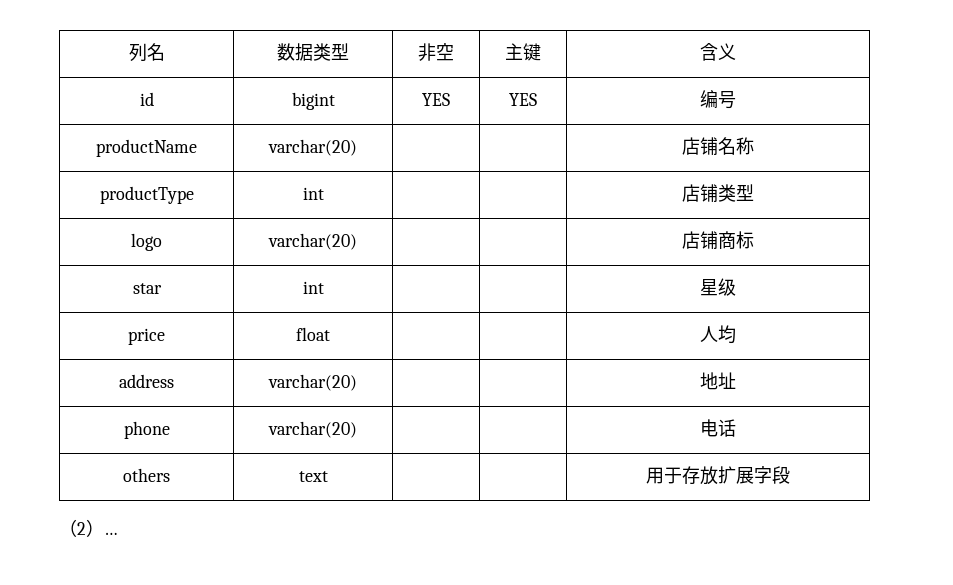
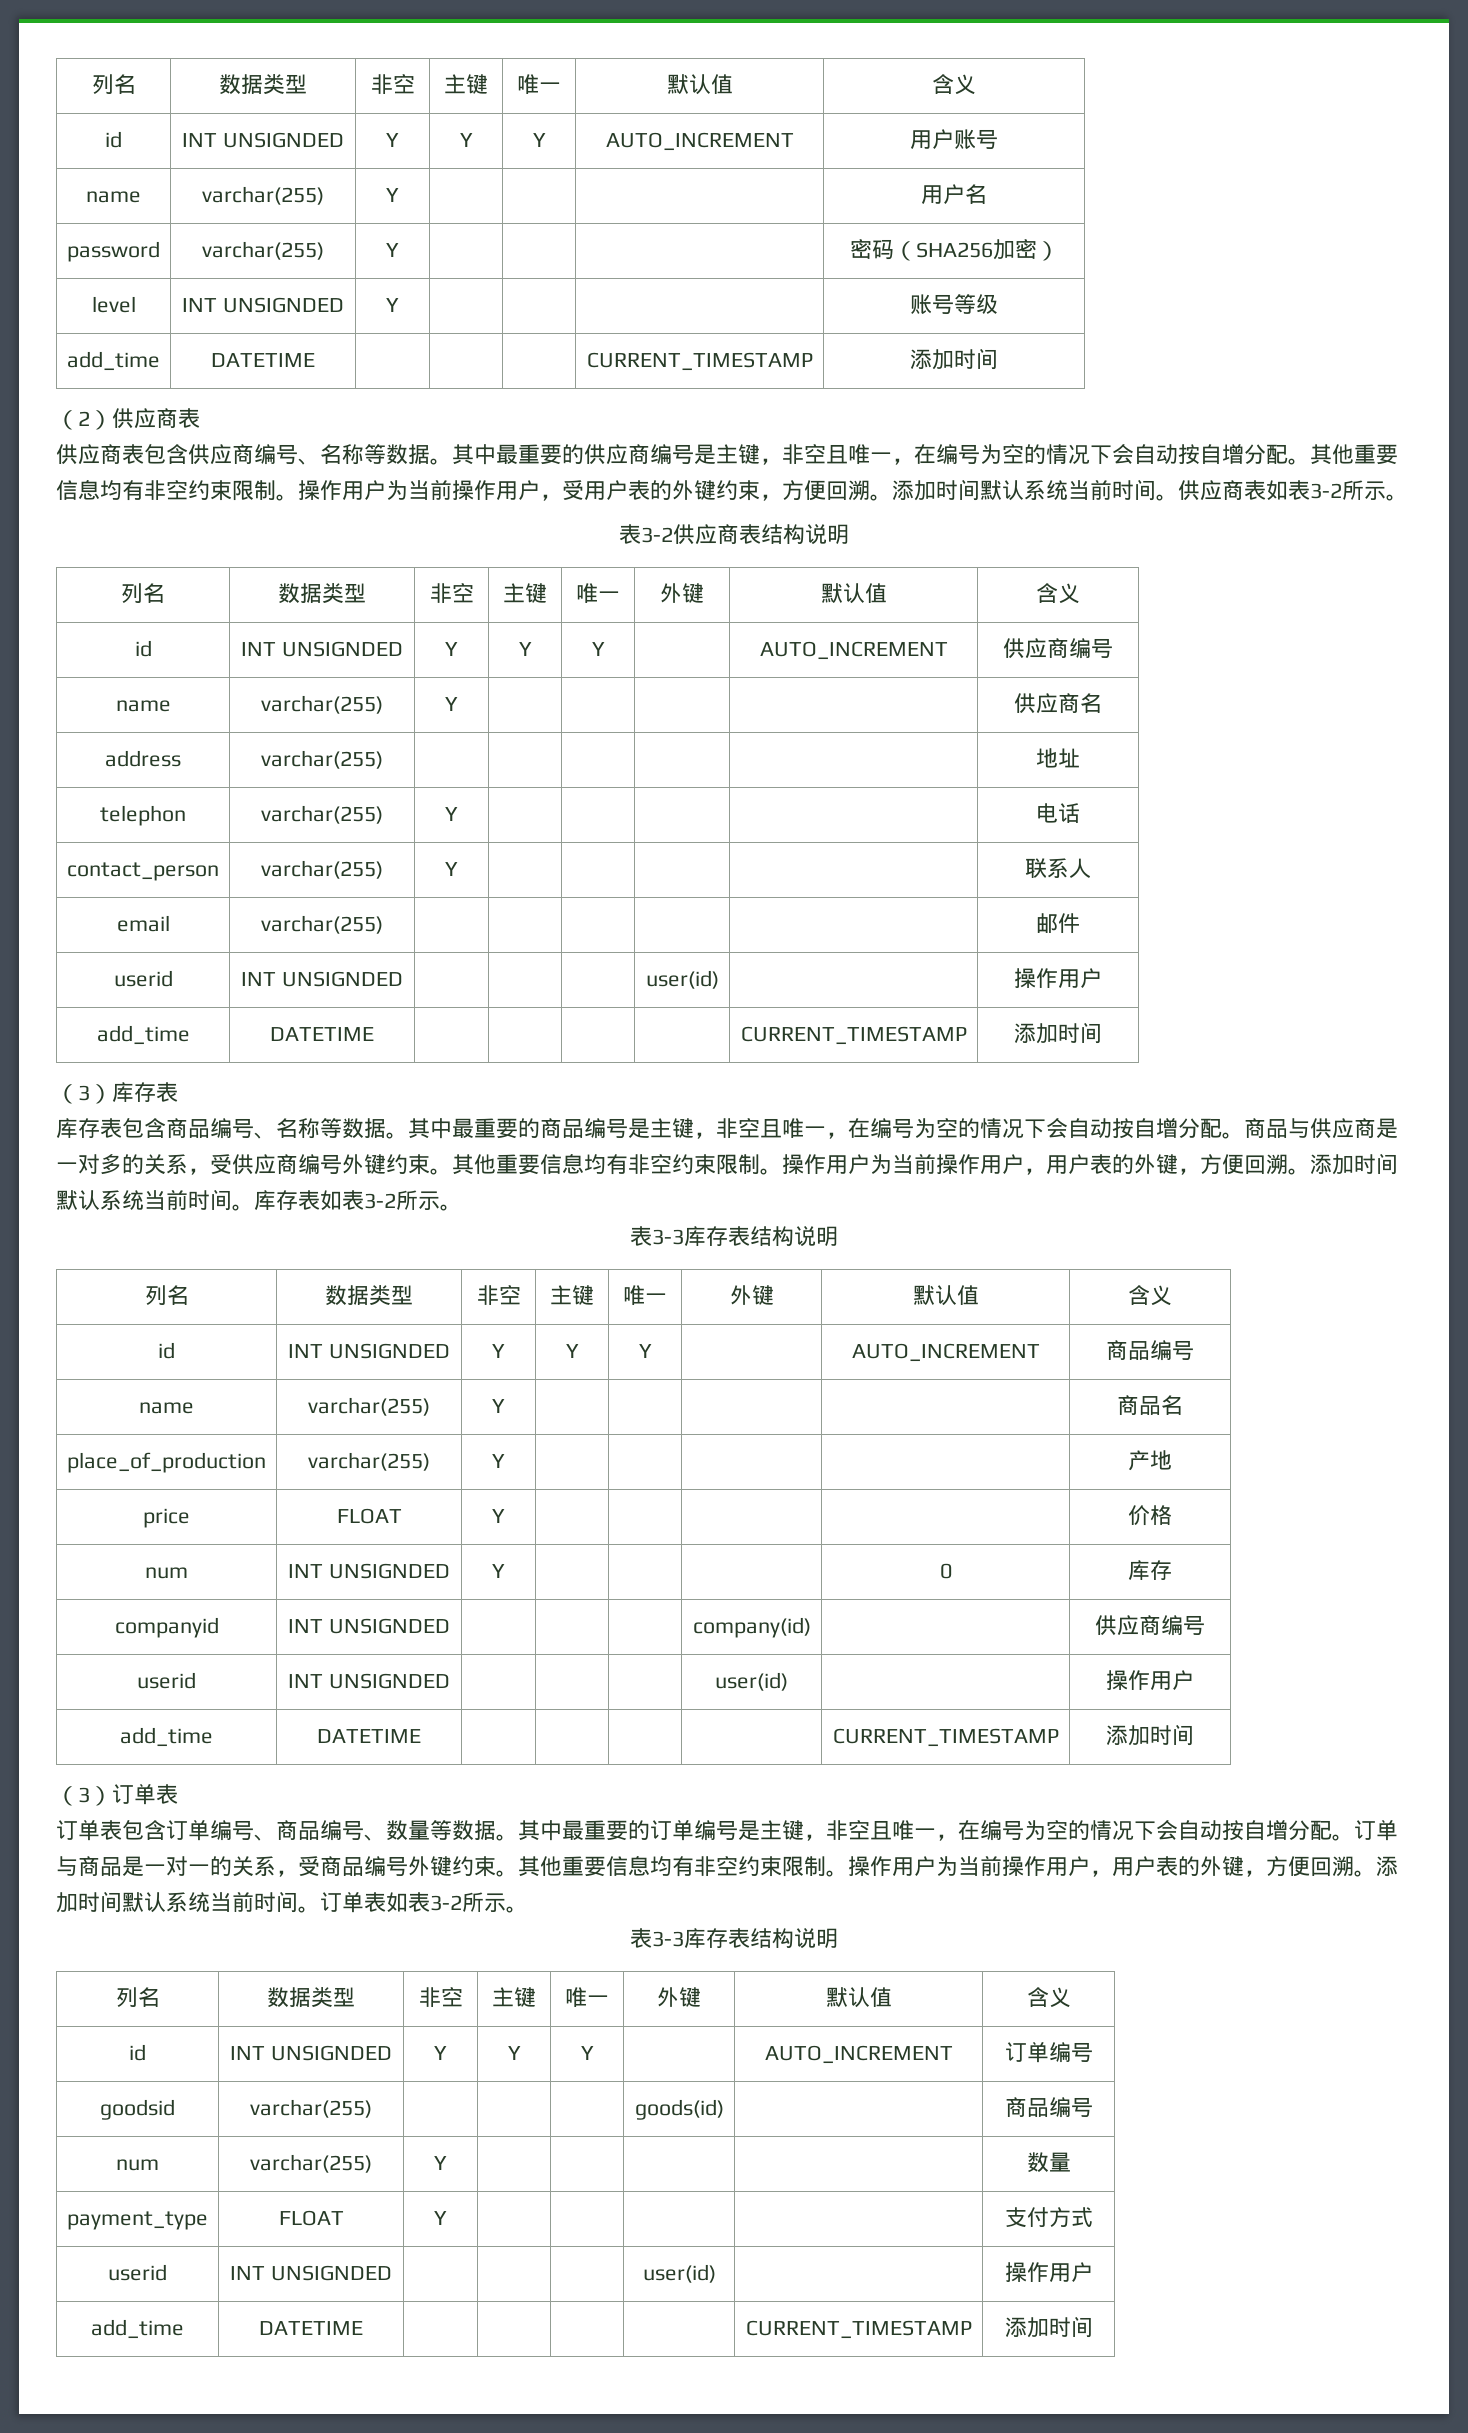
[128,43,165,62] [277,43,349,61] [418,43,454,61] [505,43,541,61] [700,43,736,61] [139,92,154,106] [291,92,335,110] [422,93,450,106] [509,93,537,106] [700,90,736,109] [96,139,197,157] [268,139,357,156] [682,137,754,155] [99,186,194,204] [302,187,324,200] [682,184,754,202] [131,233,162,251] [268,233,357,250] [682,231,754,249] [132,283,162,294] [302,281,324,294] [700,278,736,296] [128,328,165,345] [296,327,330,341] [700,325,736,344] [119,374,174,388] [268,374,357,391] [700,372,736,390] [123,421,170,439] [268,421,357,438] [700,419,736,437] [123,468,170,482] [298,471,328,482] [646,466,790,485] [59,519,118,537] 列名 | 数据类型 | 非空 | 主键 | 含义 // id | bigint | YES | YES | 编号 // productName | varchar(20) | | | 店铺名称 // productType | int | | | 店铺类型 // logo | varchar(20) | | | 店铺商标 // star | int | | | 星级 // price | float | | | 人均 // address | varchar(20) | | | 地址 // phone | varchar(20) | | | 电话 // others | text | | | 用于存放扩展字段 // （2）… -> [91,74,136,94] [219,74,307,95] [370,74,415,94] [444,74,488,94] [517,74,561,94] [666,74,733,95] [932,74,976,95] [105,131,122,148] [182,132,344,148] [386,133,399,147] [459,133,473,147] [532,133,546,147] [605,132,794,151] [910,129,998,150] [86,191,141,203] [202,186,324,205] [386,188,399,202] [921,184,987,204] [67,241,160,262] [202,241,324,260] [386,243,399,257] [849,239,1059,261] [91,296,136,313] [182,297,344,313] [386,298,399,312] [910,294,998,315] [67,351,160,371] [211,353,315,367] [586,352,813,371] [910,348,998,370] [56,408,200,430] [56,444,1398,465] [56,479,1408,501] [619,524,849,545] [121,583,165,603] [278,583,366,604] [429,583,474,603] [503,583,547,603] [576,583,620,603] [660,583,704,603] [820,583,887,604] [1036,583,1080,604] [134,640,152,657] [241,641,403,657] [445,642,458,656] [518,642,532,656] [591,642,605,656] [759,641,948,660] [1003,638,1113,659] [115,700,171,712] [261,695,383,714] [445,697,458,711] [1014,693,1102,714] [105,750,181,767] [261,750,383,769] [1036,748,1080,768] [100,805,186,826] [261,805,383,824] [445,807,458,821] [1036,803,1080,823] [67,862,219,881] [261,860,383,879] [445,862,458,876] [1025,858,1091,878] [116,915,170,932] [261,915,383,934] [1036,913,1080,933] [113,970,173,987] [241,971,403,987] [645,970,719,989] [1014,968,1102,988] [96,1025,190,1045] [270,1027,374,1041] [740,1026,967,1045] [1014,1022,1102,1044] [56,1082,178,1104] [56,1118,1398,1139] [56,1153,1398,1175] [56,1189,462,1211] [630,1226,838,1247] [144,1285,189,1305] [325,1285,413,1306] [476,1285,521,1305] [550,1285,594,1305] [623,1285,667,1305] [729,1285,774,1305] [912,1285,979,1306] [1128,1285,1172,1306] [158,1342,175,1359] [288,1343,450,1359] [492,1344,505,1358] [565,1344,579,1358] [638,1344,652,1358] [851,1343,1040,1362] [1106,1340,1194,1361] [139,1402,194,1414] [308,1397,430,1416] [492,1399,505,1413] [1117,1395,1183,1415] [67,1452,266,1473] [308,1452,430,1471] [492,1454,505,1468] [1128,1450,1172,1471] [143,1508,190,1528] [336,1508,402,1524] [492,1509,505,1523] [1128,1505,1172,1526] [145,1567,188,1579] [288,1563,450,1579] [492,1564,505,1578] [939,1563,952,1579] [1128,1560,1172,1580] [114,1617,219,1638] [288,1618,450,1634] [692,1617,811,1638] [1095,1615,1205,1636] [137,1672,196,1689] [288,1673,450,1689] [715,1672,788,1691] [1106,1670,1194,1690] [120,1727,213,1747] [317,1729,421,1743] [832,1728,1059,1747] [1106,1724,1194,1746] [56,1784,178,1806] [56,1820,1398,1841] [56,1855,1398,1877] [56,1891,528,1913] [630,1928,838,1949] [115,1987,160,2007] [267,1987,355,2008] [418,1987,463,2007] [492,1987,536,2007] [565,1987,609,2007] [657,1987,701,2007] [825,1987,892,2008] [1026,1987,1071,2008] [129,2044,146,2061] [230,2045,392,2061] [434,2046,447,2060] [507,2046,521,2060] [580,2046,594,2060] [764,2045,953,2064] [1004,2042,1093,2063] [100,2099,175,2120] [250,2099,372,2118] [634,2099,724,2120] [1004,2097,1093,2118] [116,2159,159,2171] [250,2154,372,2173] [434,2156,447,2170] [1026,2152,1071,2173] [67,2211,208,2230] [278,2210,344,2226] [434,2211,447,2225] [1004,2207,1093,2228] [108,2264,167,2281] [230,2265,392,2281] [642,2264,716,2283] [1004,2262,1093,2282] [91,2319,184,2339] [259,2321,363,2335] [745,2320,972,2339] [1004,2316,1093,2338] 列名 | 数据类型 | 非空 | 主键 | 唯一 | 默认值 | 含义 // id | INT UNSIGNDED | Y | Y | Y | AUTO_INCREMENT | 用户账号 // name | varchar(255) | Y | | | | 用户名 // password | varchar(255) | Y | | | | 密码（SHA256加密） // level | INT UNSIGNDED | Y | | | | 账号等级 // add_time | DATETIME | | | | CURRENT_TIMESTAMP | 添加时间 // （2）供应商表 // 供应商表包含供应商编号、名称等数据。其中最重要的供应商编号是主键，非空且唯一，在编号为空的情况下会自动按自增分配。其他重要信息均有非空约束限制。操作用户为当前操作用户，受用户表的外键约束，方便回溯。添加时间默认系统当前时间。供应商表如表3-2所示。 // 表3-2供应商表结构说明 // 列名 | 数据类型 | 非空 | 主键 | 唯一 | 外键 | 默认值 | 含义 // id | INT UNSIGNDED | Y | Y | Y | | AUTO_INCREMENT | 供应商编号 // name | varchar(255) | Y | | | | | 供应商名 // address | varchar(255) | | | | | | 地址 // telephon | varchar(255) | Y | | | | | 电话 // contact_person | varchar(255) | Y | | | | | 联系人 // email | varchar(255) | | | | | | 邮件 // userid | INT UNSIGNDED | | | | user(id) | | 操作用户 // add_time | DATETIME | | | | | CURRENT_TIMESTAMP | 添加时间 // （3）库存表 // 库存表包含商品编号、名称等数据。其中最重要的商品编号是主键，非空且唯一，在编号为空的情况下会自动按自增分配。商品与供应商是一对多的关系，受供应商编号外键约束。其他重要信息均有非空约束限制。操作用户为当前操作用户，用户表的外键，方便回溯。添加时间默认系统当前时间。库存表如表3-2所示。 // 表3-3库存表结构说明 // 列名 | 数据类型 | 非空 | 主键 | 唯一 | 外键 | 默认值 | 含义 // id | INT UNSIGNDED | Y | Y | Y | | AUTO_INCREMENT | 商品编号 // name | varchar(255) | Y | | | | | 商品名 // place_of_production | varchar(255) | Y | | | | | 产地 // price | FLOAT | Y | | | | | 价格 // num | INT UNSIGNDED | Y | | | | 0 | 库存 // companyid | INT UNSIGNDED | | | | company(id) | | 供应商编号 // userid | INT UNSIGNDED | | | | user(id) | | 操作用户 // add_time | DATETIME | | | | | CURRENT_TIMESTAMP | 添加时间 // （3）订单表 // 订单表包含订单编号、商品编号、数量等数据。其中最重要的订单编号是主键，非空且唯一，在编号为空的情况下会自动按自增分配。订单与商品是一对一的关系，受商品编号外键约束。其他重要信息均有非空约束限制。操作用户为当前操作用户，用户表的外键，方便回溯。添加时间默认系统当前时间。订单表如表3-2所示。 // 表3-3库存表结构说明 // 列名 | 数据类型 | 非空 | 主键 | 唯一 | 外键 | 默认值 | 含义 // id | INT UNSIGNDED | Y | Y | Y | | AUTO_INCREMENT | 订单编号 // goodsid | varchar(255) | | | | goods(id) | | 商品编号 // num | varchar(255) | Y | | | | | 数量 // payment_type | FLOAT | Y | | | | | 支付方式 // userid | INT UNSIGNDED | | | | user(id) | | 操作用户 // add_time | DATETIME | | | | | CURRENT_TIMESTAMP | 添加时间

